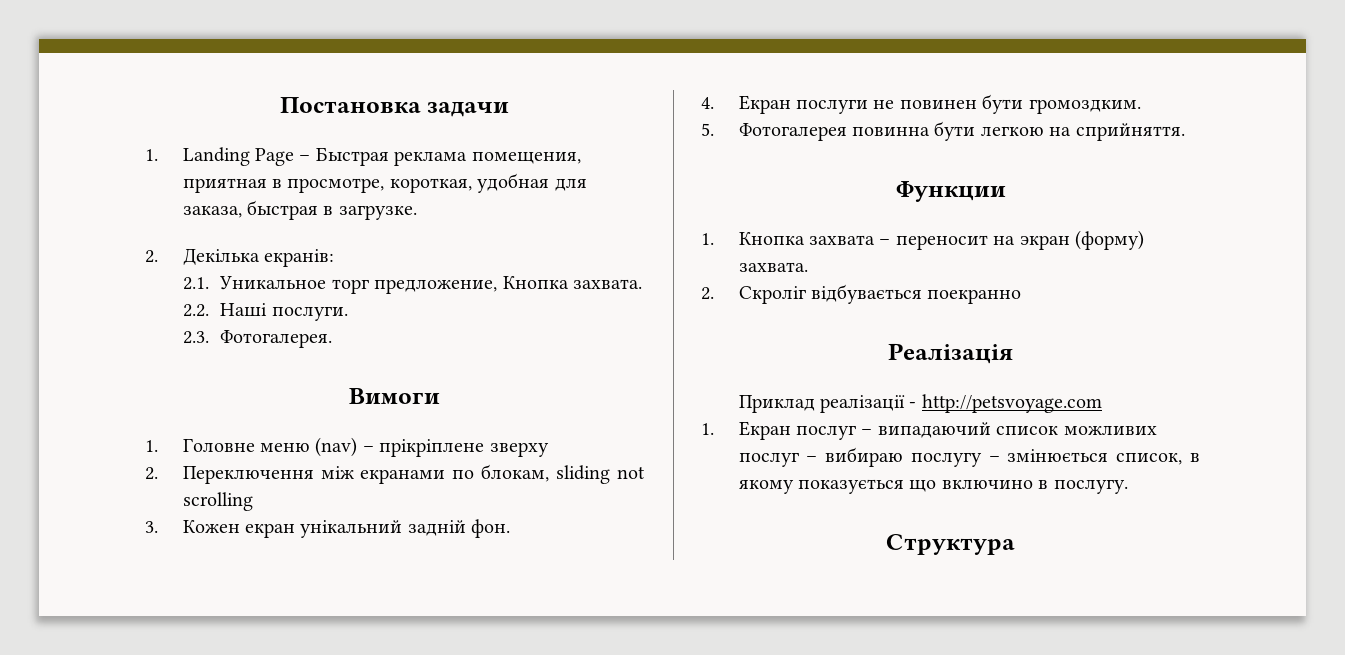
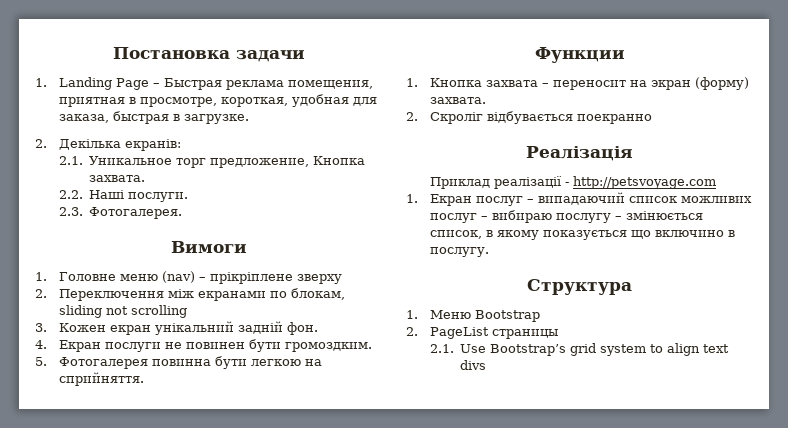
(1015, 544) none -> [406,310,540,322] [406,327,558,339] [429,343,730,356] [460,360,487,370] // 1. Меню Bootstrap // 2. PageList страницы // 2.1. Use Bootstrap’s grid system to align text divs

